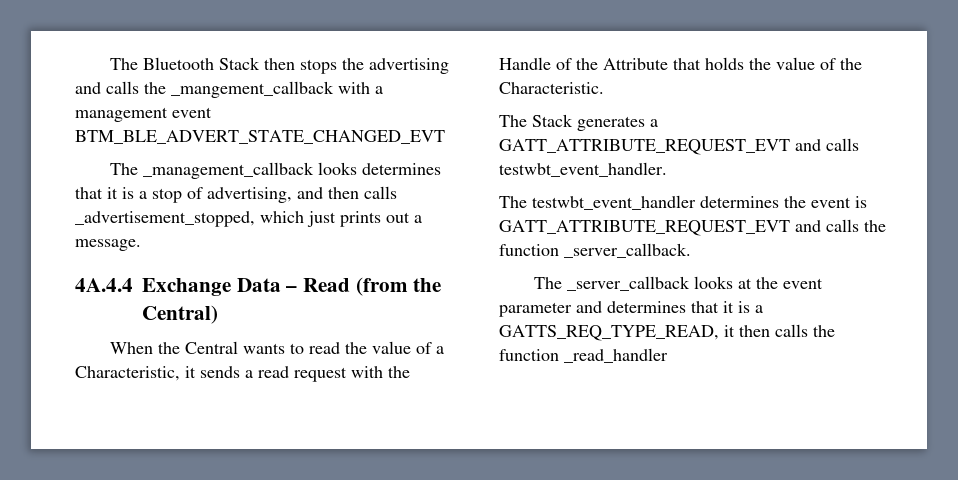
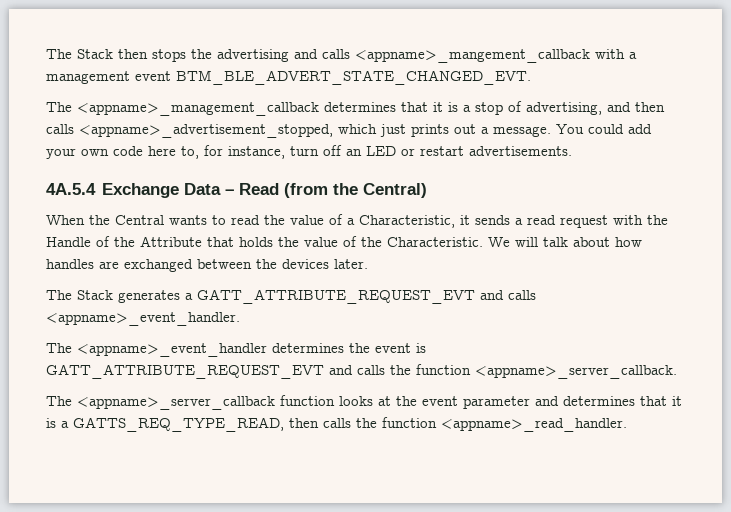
[110,57,215,70] The Bluetooth -> [46,49,72,59] The
[144,81,334,98] the _mangement_callback -> [355,49,590,63] <appname>_mangement_callback
[75,130,445,144] [110,162,358,179] BTM_BLE_ADVERT_STATE_CHANGED_EVT // The _management_callback looks -> [176,70,531,85] [46,102,319,116] BTM_BLE_ADVERT_STATE_CHANGED_EVT. // The <appname>_management_callback
[75,211,255,227] _advertisement_stopped, -> [79,124,333,138] <appname>_advertisement_stopped,
[75,278,133,292] // 4A.4.4 -> [556,124,652,134] [46,145,572,159] [46,183,96,195] You could add your own code here to, for instance, turn off an LED or restart advertisements. // 4A.5.4
(604, 88) none -> [488,237,642,247] [46,259,368,272] We will talk about how handles are exchanged between the devices later.
[499,162,667,177] [499,195,696,210] testwbt_event_handler. // The testwbt_event_handler -> [46,312,240,326] [46,343,267,357] <appname>_event_handler. // The <appname>_event_handler
[564,243,691,258] [534,276,691,291] _server_callback. // The _server_callback -> [475,365,677,379] [46,395,335,410] <appname>_server_callback. // The <appname>_server_callback function
[724,325,735,337] it -> (284, 424) none
[564,348,668,363] _read_handler -> [441,418,627,432] <appname>_read_handler.

